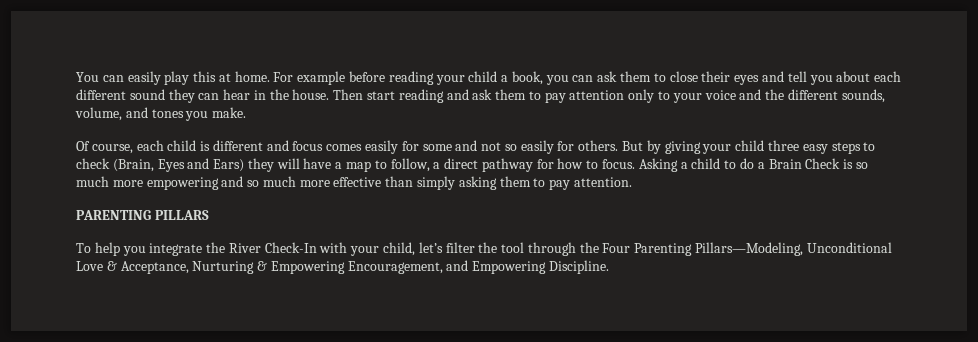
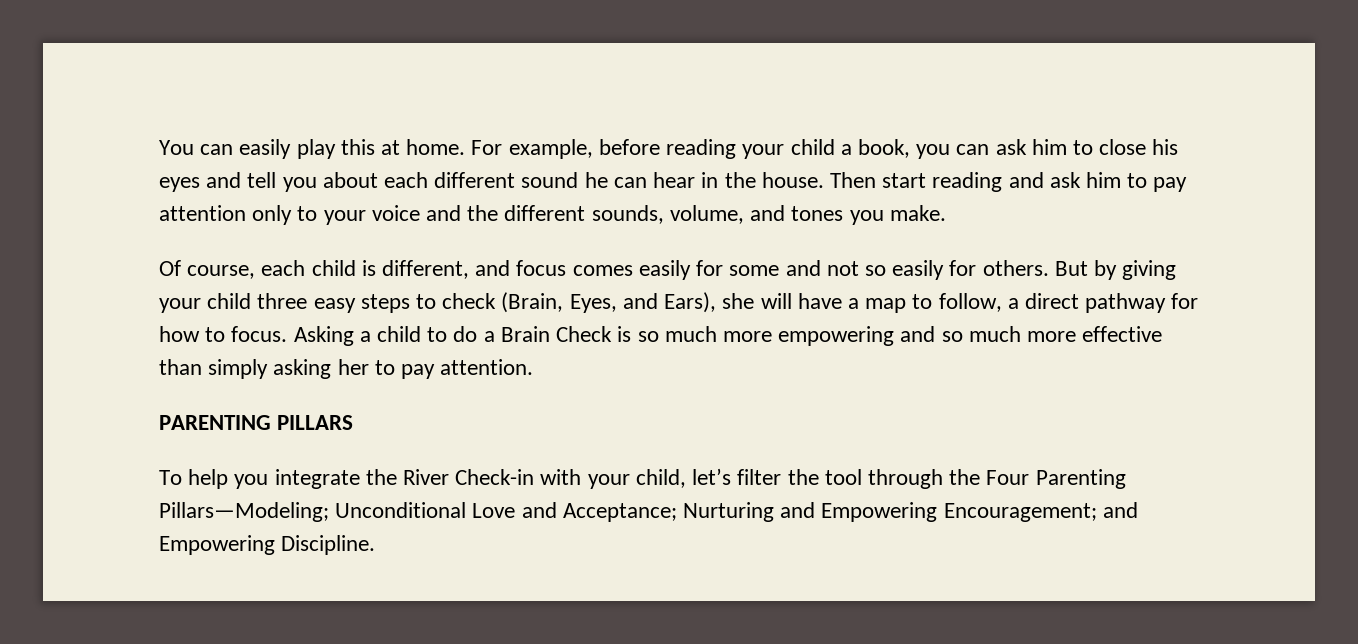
[297,71,346,85] example -> [508,139,593,159] example,
[620,71,652,82] them -> [1031,139,1067,155] him
[701,71,731,82] their -> [1152,139,1179,155] his
[168,89,195,103] they -> [584,172,608,188] he
[495,89,527,100] them -> [1085,172,1121,188] him
[212,140,263,151] different -> [382,260,470,279] different,
[157,158,274,172] Eyes and Ears) they -> [569,292,755,313] Eyes, and Ears), she
[499,176,531,187] them -> [337,359,369,375] her
[264,242,317,253] Check-In -> [455,469,535,485] Check-in
[695,242,804,256] Pillars—Modeling, -> [159,502,329,522] Pillars—Modeling;
[106,261,443,274] & Acceptance, Nurturing & Empowering Encouragement, -> [521,502,1097,522] and Acceptance; Nurturing and Empowering Encouragement;

